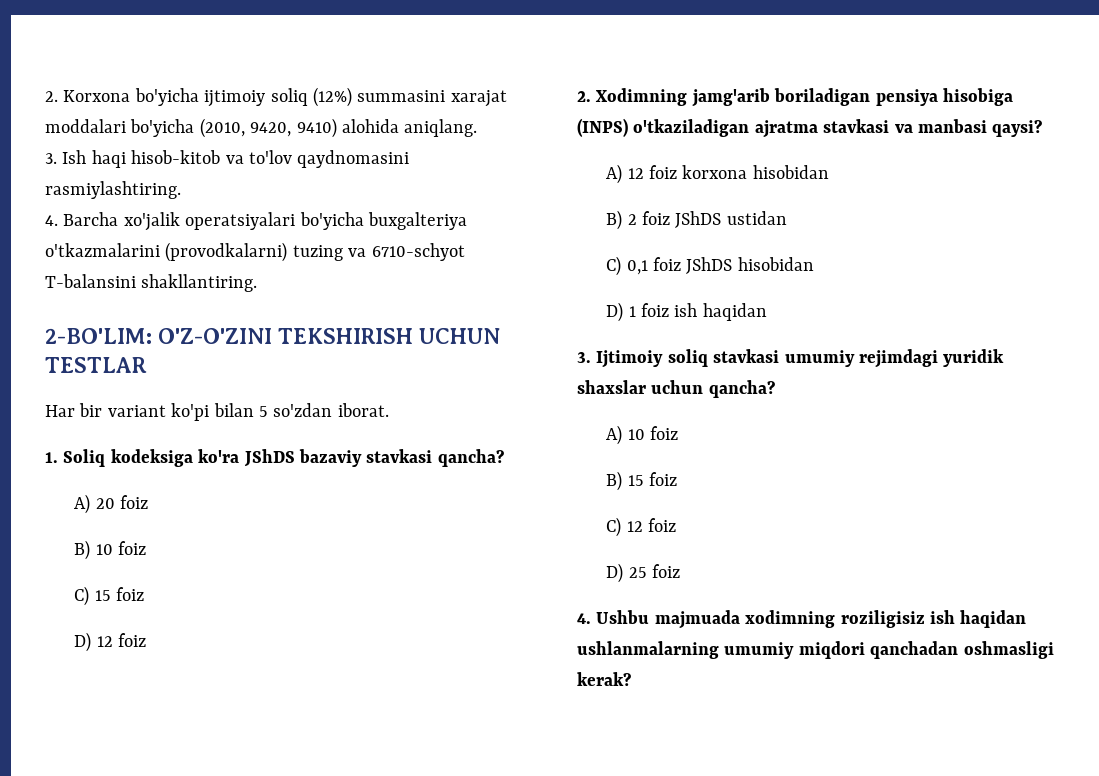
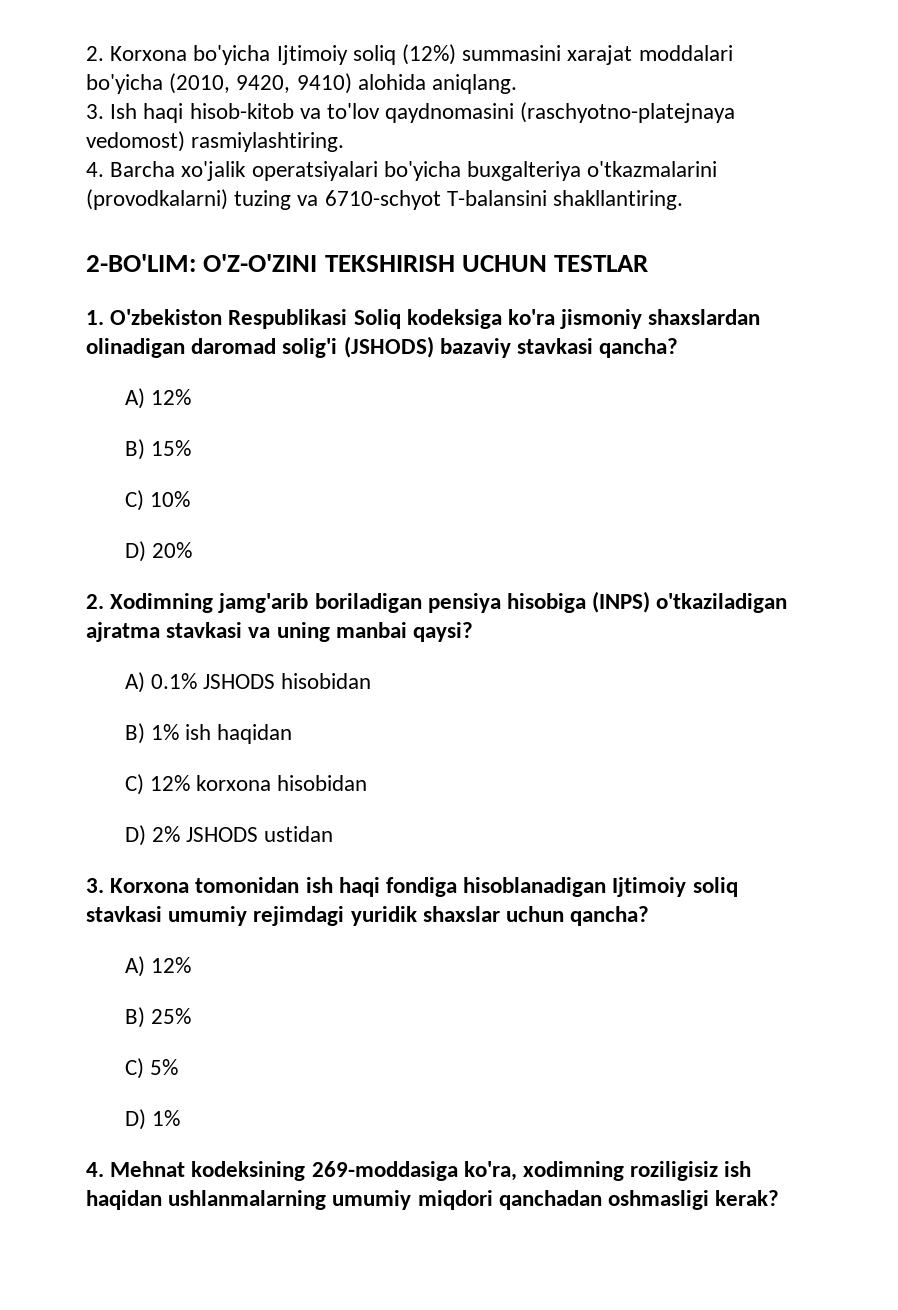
[204,90,266,107] ijtimoiy -> [276,45,348,65] Ijtimoiy
(410, 159) none -> [520,102,736,123] [86,131,185,152] (raschyotno-platejnaya vedomost)
[45,403,389,421] // Har bir variant ko'pi bilan 5 so'zdan iborat. -> (649, 263) none
(58, 457) none -> [110,309,348,329] O'zbekiston Respublikasi
[243,449,295,467] JShDS -> [560,309,761,329] [86,336,434,358] jismoniy shaxslardan olinadigan daromad solig'i (JSHODS)
[95,495,149,509] [74,540,147,560] [74,586,145,606] [74,632,147,652] 20 foiz // B) 10 foiz // C) 15 foiz // D) 12 foiz -> [150,389,191,405] [124,439,191,460] [124,490,190,511] [124,541,192,562] 12% // B) 15% // C) 10% // D) 20%
[918,119,987,133] manbasi -> [276,622,407,642] uning manbai
[627,165,829,179] [606,210,787,230] [606,256,814,276] [606,302,767,322] [577,352,591,363] 12 foiz korxona hisobidan // B) 2 foiz JShDS ustidan // C) 0,1 foiz JShDS hisobidan // D) 1 foiz ish haqidan // 3. -> [150,673,372,689] [124,723,293,744] [124,774,368,795] [124,825,334,846] [86,877,607,897] 0.1% JSHODS hisobidan // B) 1% ish haqidan // C) 12% korxona hisobidan // D) 2% JSHODS ustidan // 3. Korxona tomonidan ish haqi fondiga hisoblanadigan
[627,426,679,440] [606,471,678,491] [606,517,677,537] [606,563,681,583] [577,610,740,629] 10 foiz // B) 15 foiz // C) 12 foiz // D) 25 foiz // 4. Ushbu majmuada -> [150,957,191,973] [124,1007,191,1028] [124,1058,178,1079] [124,1109,180,1130] [86,1161,517,1181] 12% // B) 25% // C) 5% // D) 1% // 4. Mehnat kodeksining 269-moddasiga ko'ra,

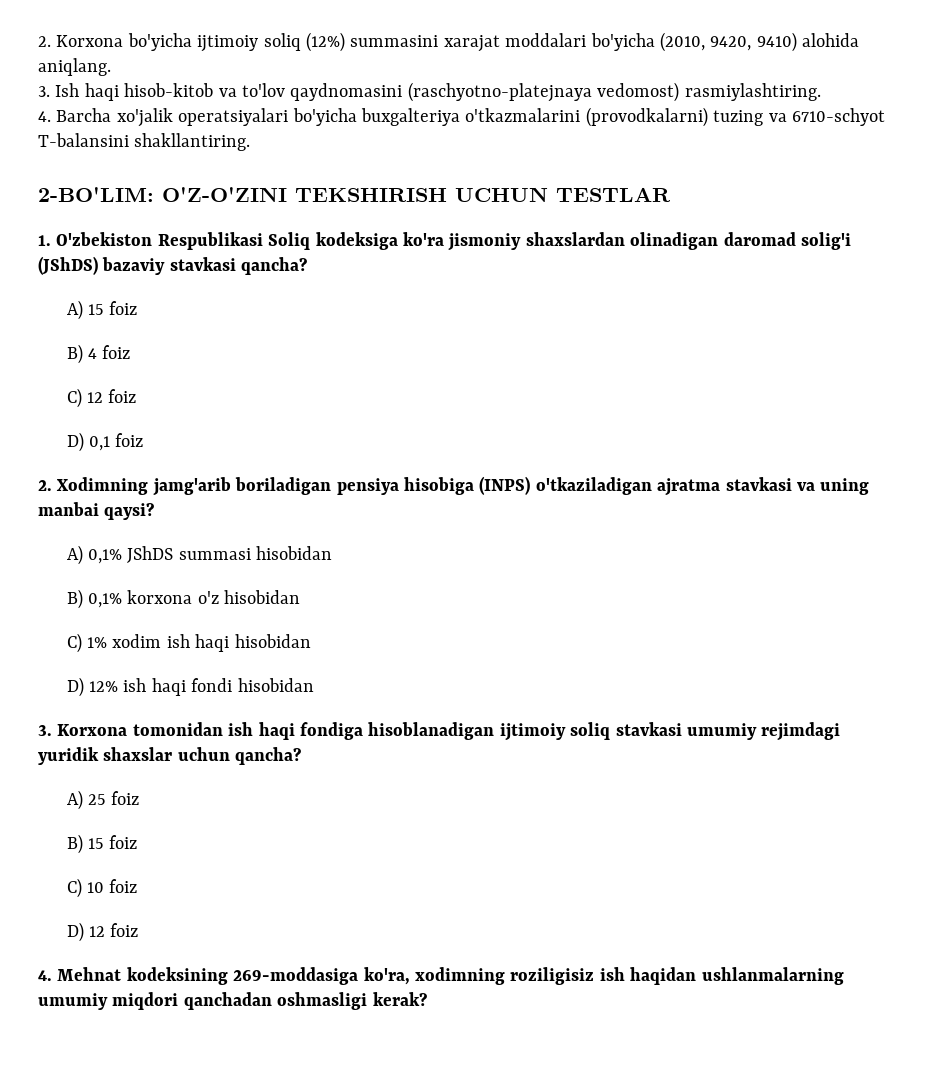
[276,45,348,65] Ijtimoiy -> [197,35,259,52] ijtimoiy
[343,336,434,358] (JSHODS) -> [38,256,98,275] (JShDS)
[150,389,191,405] [124,439,191,460] [124,490,190,511] [124,541,192,562] 12% // B) 15% // C) 10% // D) 20% -> [87,301,138,315] [66,344,131,364] [66,388,137,408] [66,432,144,452] 15 foiz // B) 4 foiz // C) 12 foiz // D) 0,1 foiz
[150,673,275,689] 0.1% JSHODS -> [87,546,251,564] 0,1% JShDS summasi
[150,724,293,744] [124,774,368,795] [124,825,334,846] 1% ish haqidan // C) 12% korxona hisobidan // D) 2% JSHODS ustidan -> [87,590,301,608] [66,633,311,653] [66,677,314,697] 0,1% korxona o'z hisobidan // C) 1% xodim ish haqi hisobidan // D) 12% ish haqi fondi hisobidan
[612,877,687,897] Ijtimoiy -> [499,723,566,741] ijtimoiy
[150,957,191,973] [124,1007,191,1028] [124,1058,178,1079] [124,1109,180,1130] 12% // B) 25% // C) 5% // D) 1% -> [87,791,140,805] [66,834,138,854] [66,878,138,898] [66,922,139,942] 25 foiz // B) 15 foiz // C) 10 foiz // D) 12 foiz

